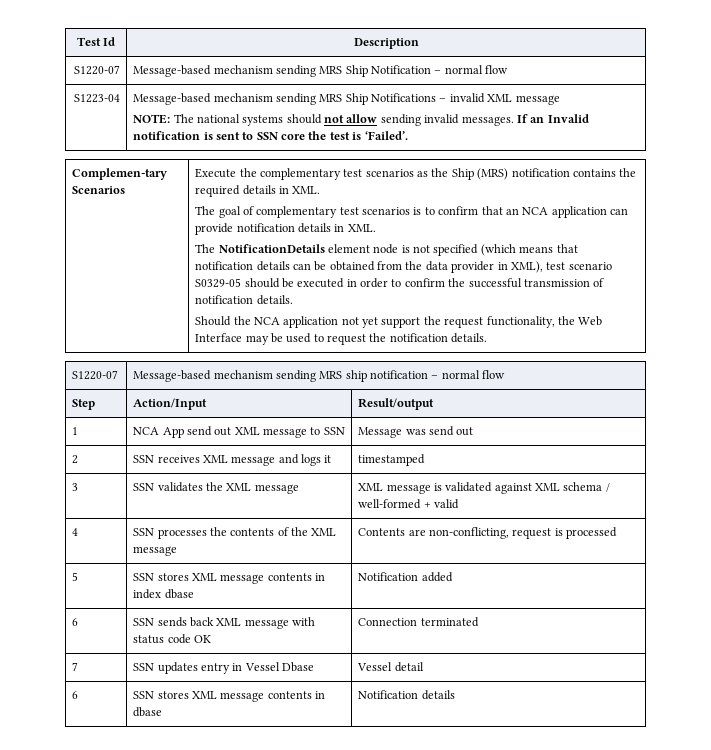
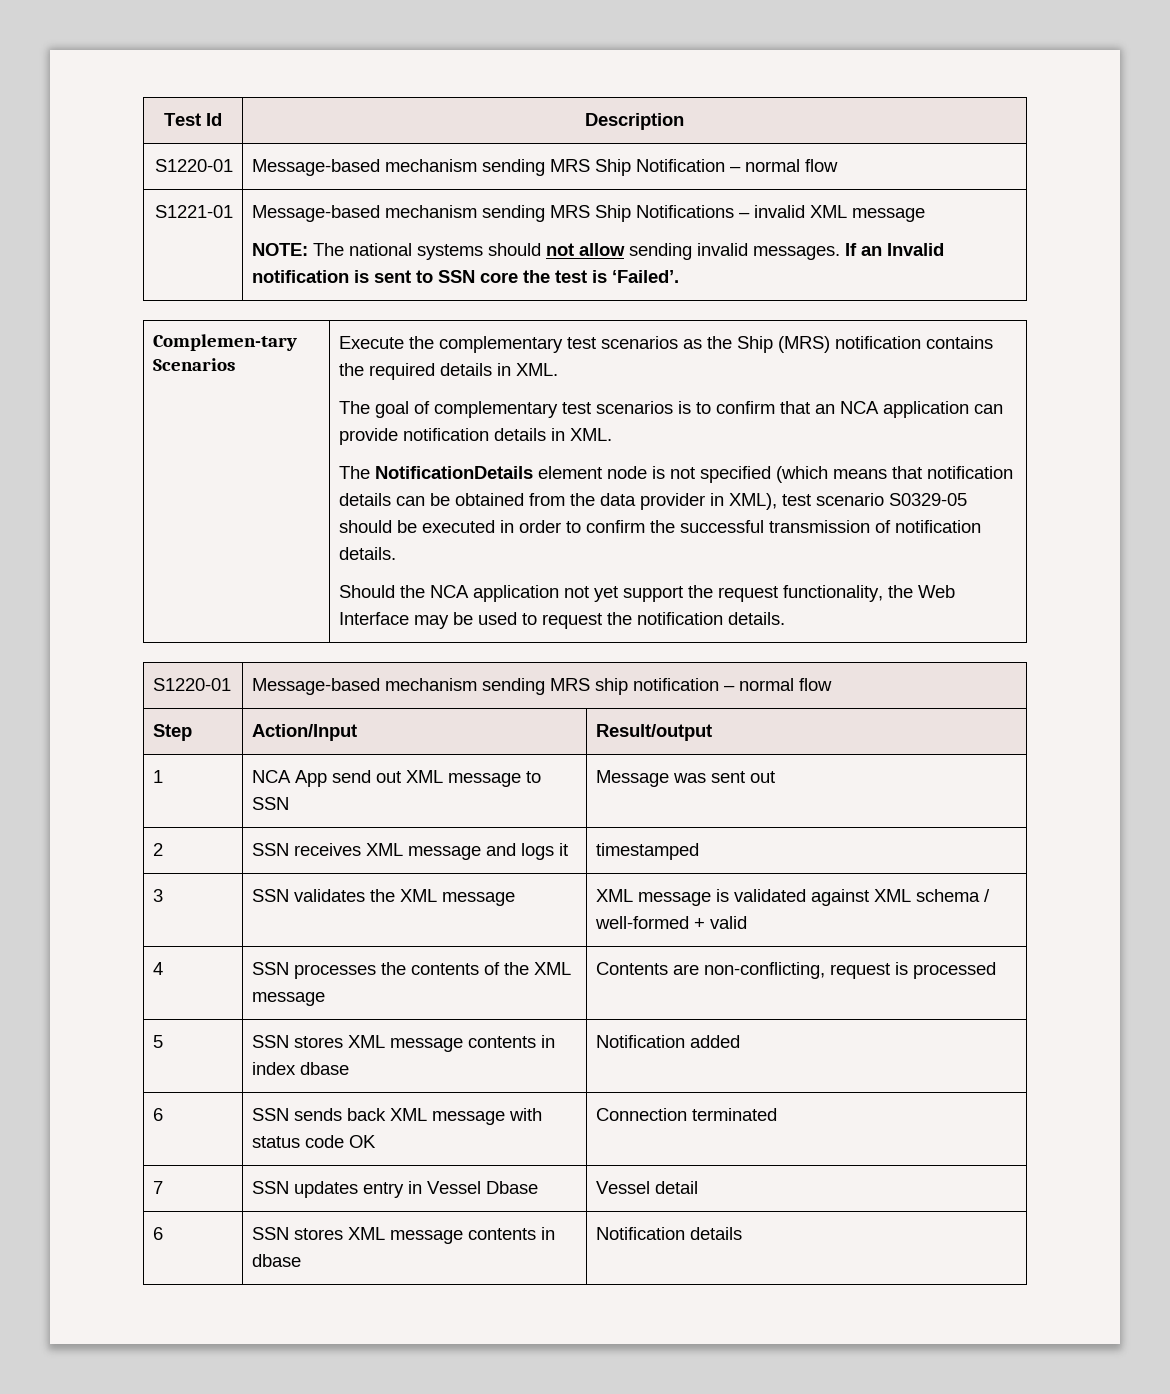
[73,65,120,75] S1220-07 -> [154,159,233,172] S1220-01
[73,94,120,103] S1223-04 -> [154,205,233,218] S1221-01
[72,370,119,380] S1220-07 -> [153,678,232,691] S1220-01
[428,426,454,436] send -> [711,771,746,783] sent

